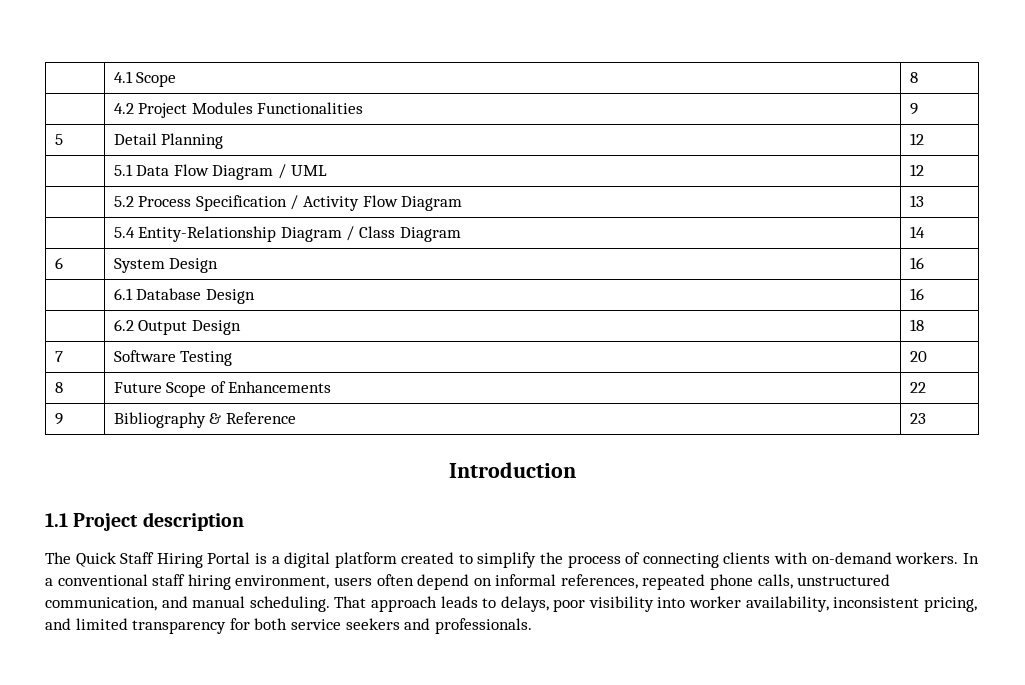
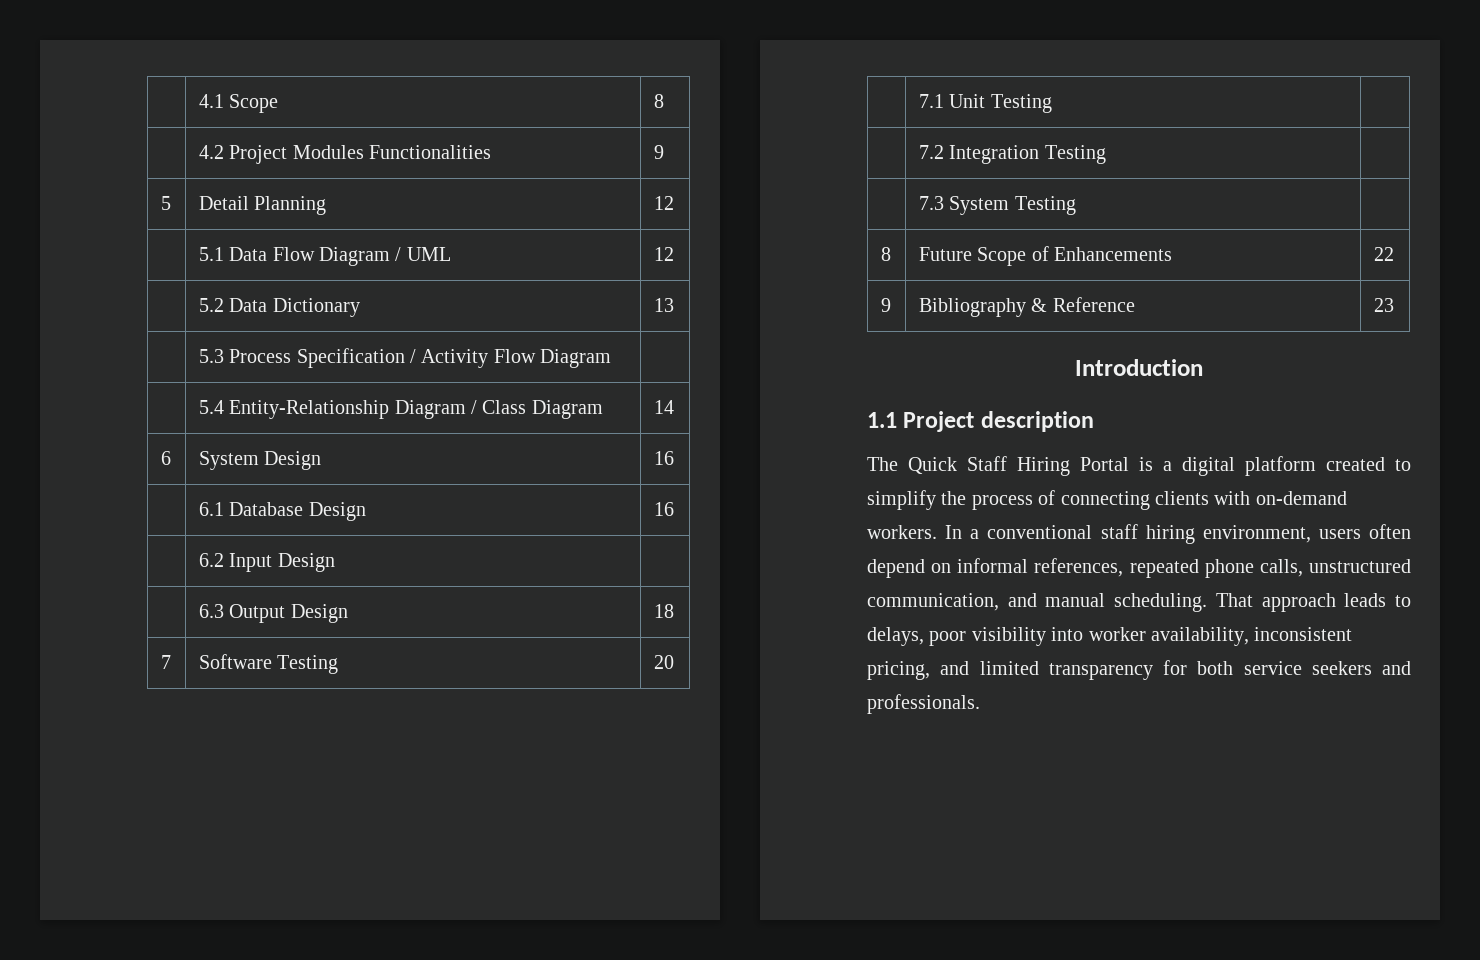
(134, 201) none -> [229,298,360,317] [653,298,674,312] [198,349,224,363] Data Dictionary | 13 // | 5.3
[909,195,924,207] 13 -> (612, 358) none
(134, 325) none -> [229,553,335,572] [198,604,224,618] Input Design | // | 6.3
(927, 356) none -> [918,94,1052,113] [918,145,1106,164] [918,196,1076,215] // | 7.1 Unit Testing | // | 7.2 Integration Testing | // | 7.3 System Testing |

